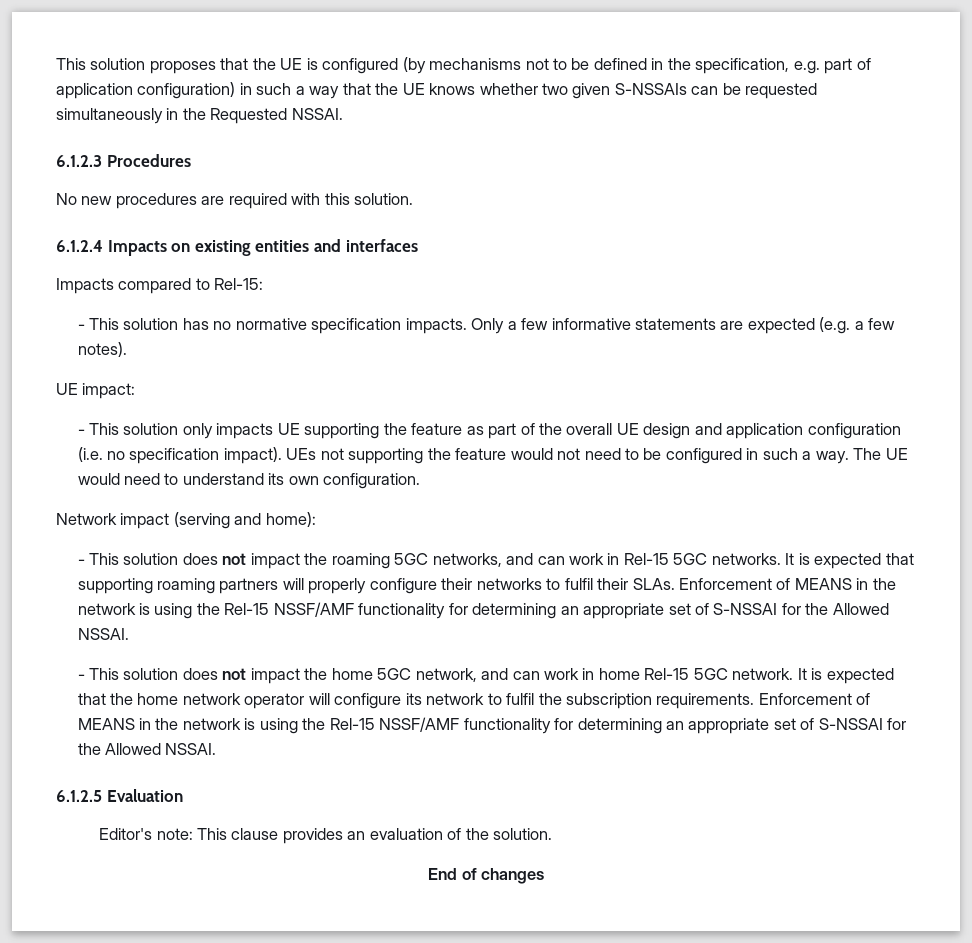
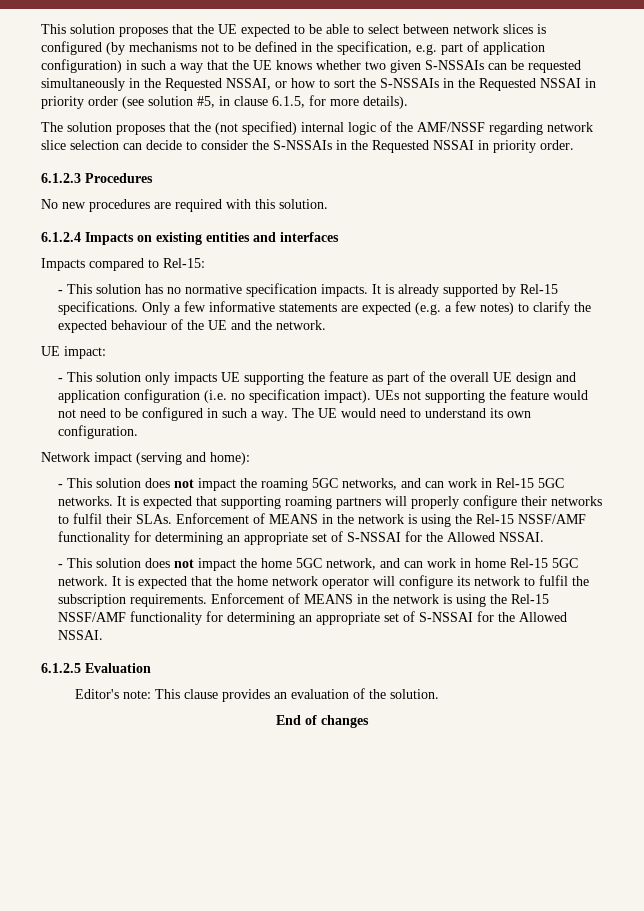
(303, 64) none -> [241,24,533,37] expected to be able to select between network slices
[291,108,343,120] NSSAI. -> [226,78,596,91] [41,95,408,109] [41,121,593,135] [41,140,574,153] NSSAI, or how to sort the S-NSSAIs in the Requested NSSAI in priority order (see solution #5, in clause 6.1.5, for more details). // The solution proposes that the (not specified) internal logic of the AMF/NSSF regarding network slice selection can decide to consider the S-NSSAIs in the Requested NSSAI in priority order.
(467, 326) none -> [372,284,559,297] [58,301,139,315] It is already supported by Rel-15 specifications.
[77,342,127,357] notes). -> [480,301,592,315] [58,319,327,333] notes) to clarify the expected behaviour of the UE and the network.

